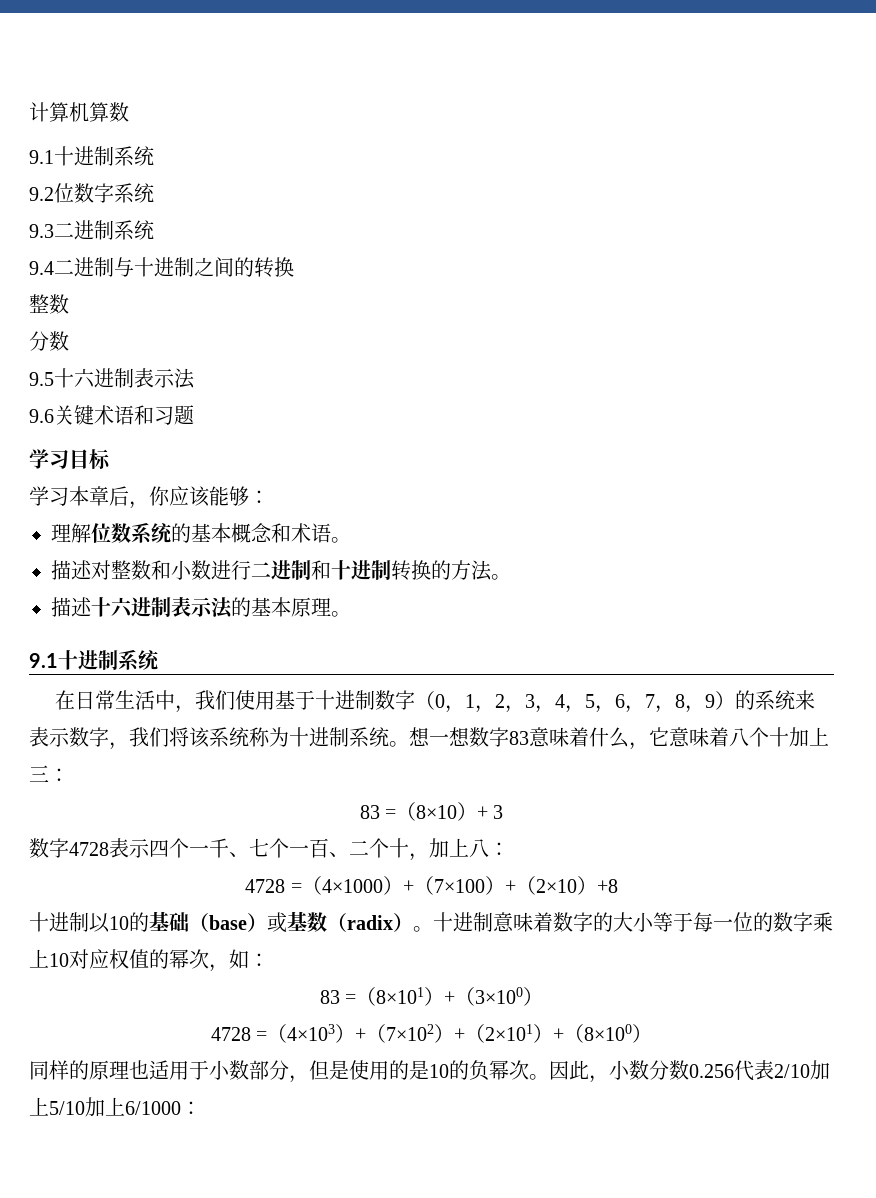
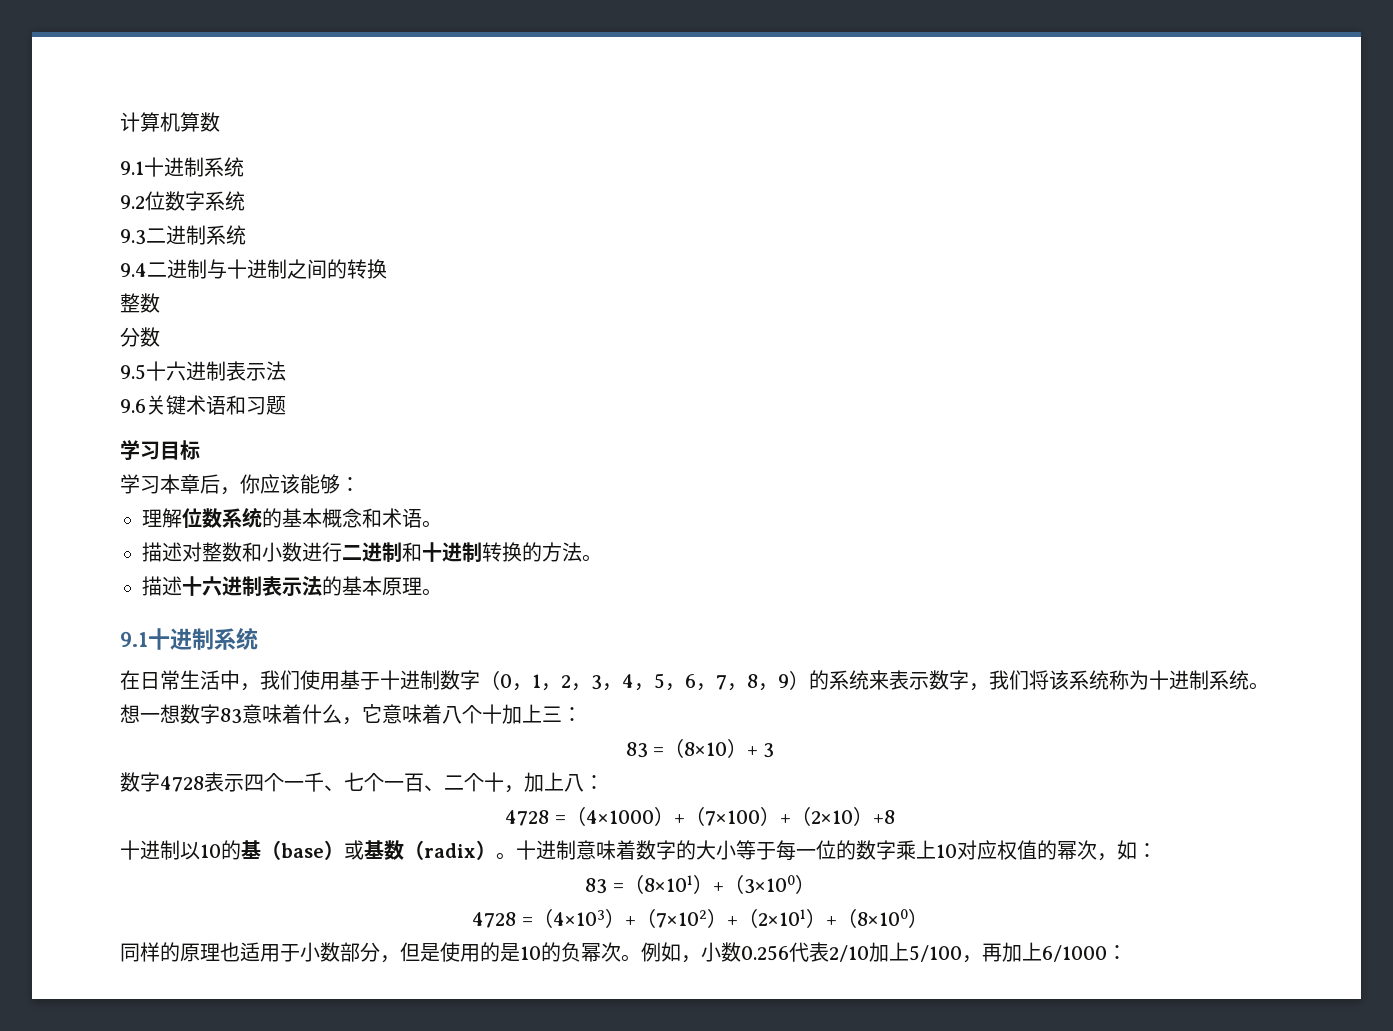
[169,912,189,932] 础 -> (261, 849) none
[549,1060,669,1083] 因此，小数分 -> [641,942,721,963] 例如，小
[49,1101,85,1115] 5/10 -> [909,943,1002,963] 5/100，再

